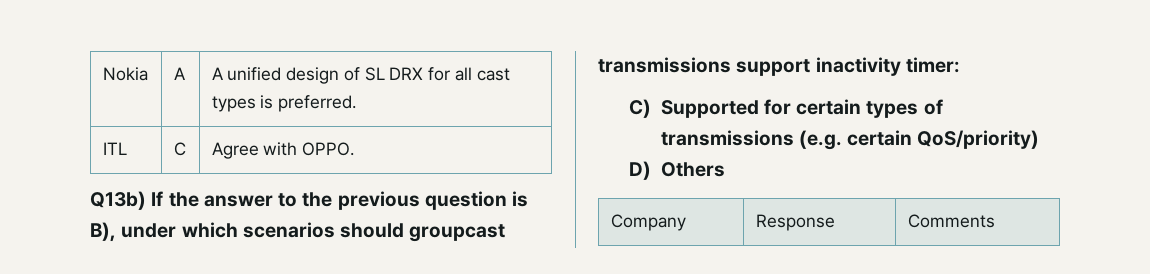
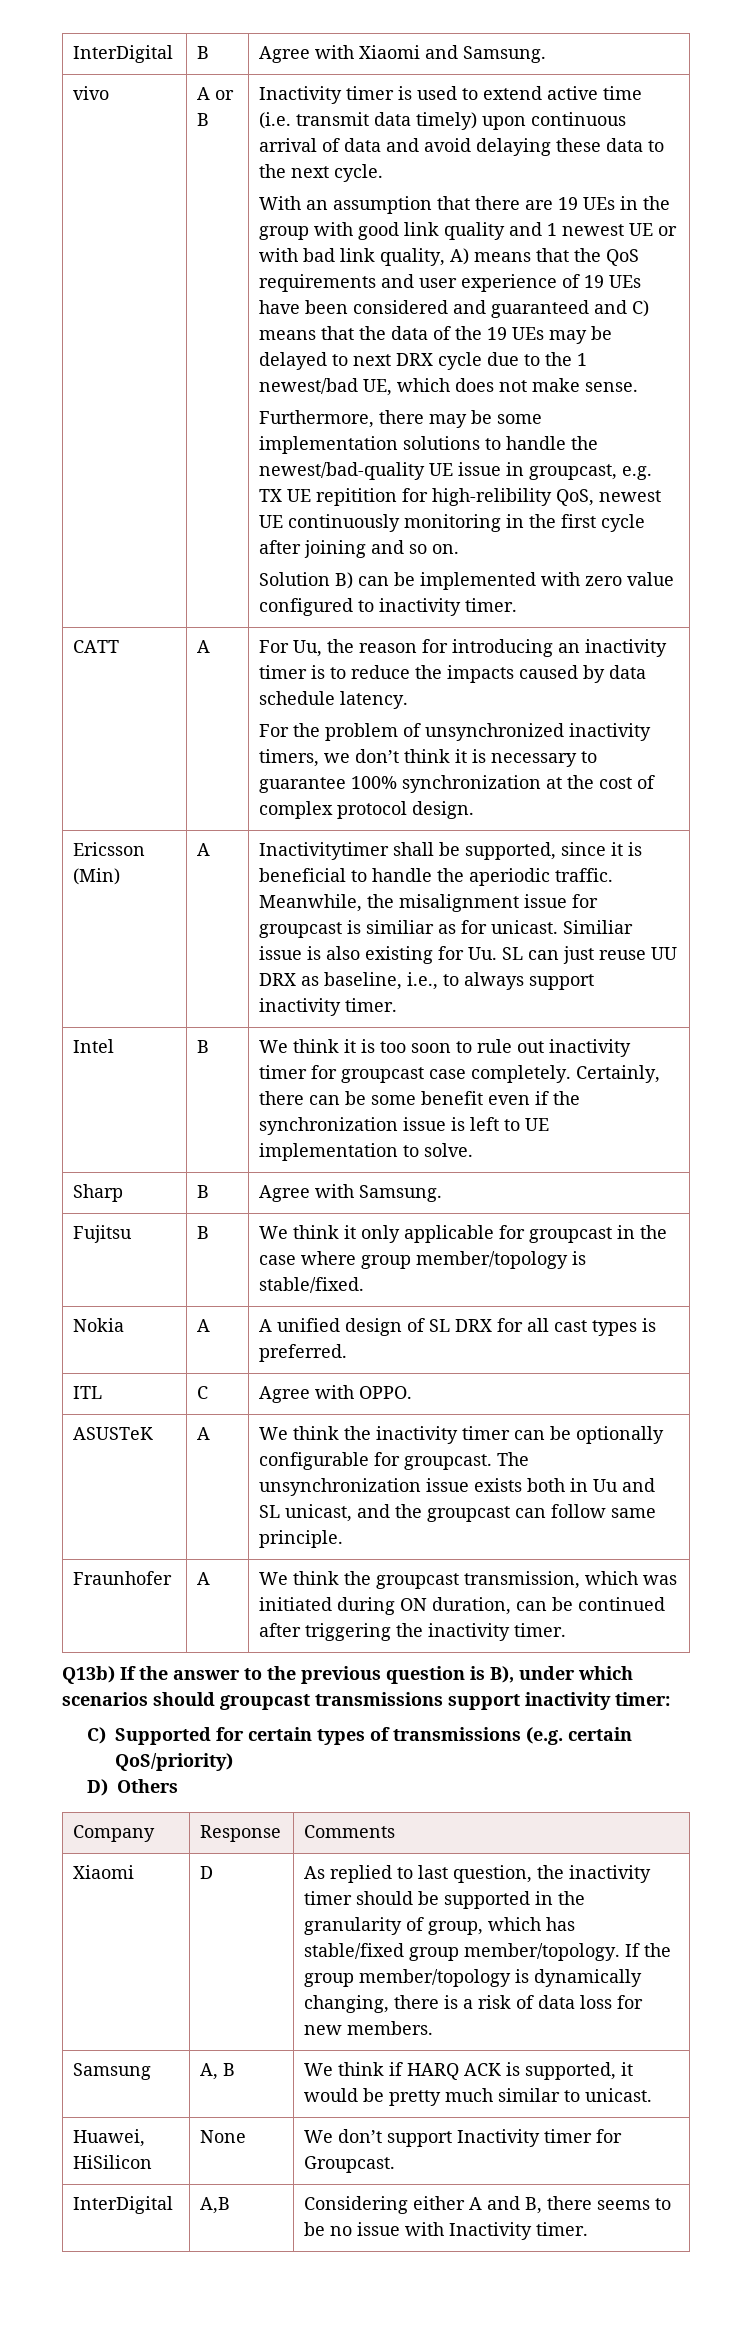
(102, 74) none -> [73,45,174,63] [197,46,210,59] [259,45,547,63] [73,86,110,100] [197,87,235,100] [197,113,210,126] [259,86,643,104] [259,112,627,130] [259,138,665,156] [259,164,384,182] [259,196,671,214] [259,222,678,240] [259,248,640,266] [259,274,642,292] [259,300,650,318] [259,326,613,344] [259,352,588,370] [259,378,639,396] [259,410,543,428] [259,436,599,454] [259,462,653,480] [259,488,662,506] [259,514,646,532] [259,540,460,558] [259,572,675,590] [259,598,518,616] [73,640,120,653] [197,640,211,653] [259,639,668,657] [259,665,647,683] [259,691,409,709] [259,723,652,741] [259,749,598,767] [259,775,656,793] [259,801,475,819] [73,842,146,856] [73,868,121,885] [197,843,211,856] [259,842,643,860] [259,868,614,886] [259,894,599,912] [259,920,634,938] [259,946,678,964] [259,972,595,990] [259,998,398,1016] [73,1039,115,1053] [197,1040,210,1053] [259,1039,632,1057] [259,1065,661,1083] [259,1091,581,1105] [259,1117,550,1135] [259,1143,474,1161] [73,1184,124,1202] [197,1185,210,1198] [259,1184,443,1202] [73,1225,133,1243] [197,1226,210,1239] [259,1225,668,1243] [259,1251,587,1269] [259,1277,365,1293] InterDigital | B | Agree with Xiaomi and Samsung. // vivo | A or B | Inactivity timer is used to extend active time (i.e. transmit data timely) upon continuous arrival of data and avoid delaying these data to the next cycle. // With an assumption that there are 19 UEs in the group with good link quality and 1 newest UE or with bad link quality, A) means that the QoS requirements and user experience of 19 UEs have been considered and guaranteed and C) means that the data of the 19 UEs may be delayed to next DRX cycle due to the 1 newest/bad UE, which does not make sense. // Furthermore, there may be some implementation solutions to handle the newest/bad-quality UE issue in groupcast, e.g. TX UE repitition for high-relibility QoS, newest UE continuously monitoring in the first cycle after joining and so on. // Solution B) can be implemented with zero value configured to inactivity timer. // CATT | A | For Uu, the reason for introducing an inactivity timer is to reduce the impacts caused by data schedule latency. // For the problem of unsynchronized inactivity timers, we don’t think it is necessary to guarantee 100% synchronization at the cost of complex protocol design. // Ericsson (Min) | A | Inactivitytimer shall be supported, since it is beneficial to handle the aperiodic traffic. Meanwhile, the misalignment issue for groupcast is similiar as for unicast. Similiar issue is also existing for Uu. SL can just reuse UU DRX as baseline, i.e., to always support inactivity timer. // Intel | B | We think it is too soon to rule out inactivity timer for groupcast case completely. Certainly, there can be some benefit even if the synchronization issue is left to UE implementation to solve. // Sharp | B | Agree with Samsung. // Fujitsu | B | We think it only applicable for groupcast in the case where group member/topology is stable/fixed. //
(355, 149) none -> [73,1427,154,1440] [197,1427,211,1440] [259,1426,665,1444] [259,1452,530,1470] [259,1478,656,1496] [259,1504,657,1522] [259,1530,344,1548] [73,1571,173,1585] [197,1572,211,1585] [259,1571,678,1589] [259,1597,666,1615] [259,1623,567,1641] // ASUSTeK | A | We think the inactivity timer can be optionally configurable for groupcast. The unsynchronization issue exists both in Uu and SL unicast, and the groupcast can follow same principle. // Fraunhofer | A | We think the groupcast transmission, which was initiated during ON duration, can be continued after triggering the inactivity timer.
(995, 221) none -> [73,1865,135,1879] [200,1866,214,1879] [304,1865,652,1883] [304,1891,586,1909] [304,1917,576,1935] [304,1943,672,1961] [304,1969,643,1987] [304,1995,644,2013] [304,2021,434,2035] [73,2063,152,2080] [200,2063,236,2080] [304,2062,634,2080] [304,2088,653,2106] [73,2129,146,2147] [73,2155,153,2169] [200,2130,247,2143] [304,2129,623,2147] [304,2156,396,2173] [73,2196,174,2214] [200,2197,231,2214] [304,2196,672,2214] [304,2222,589,2240] // Xiaomi | D | As replied to last question, the inactivity timer should be supported in the granularity of group, which has stable/fixed group member/topology. If the group member/topology is dynamically changing, there is a risk of data loss for new members. // Samsung | A, B | We think if HARQ ACK is supported, it would be pretty much similar to unicast. // Huawei, HiSilicon | None | We don’t support Inactivity timer for Groupcast. // InterDigital | A,B | Considering either A and B, there seems to be no issue with Inactivity timer.

